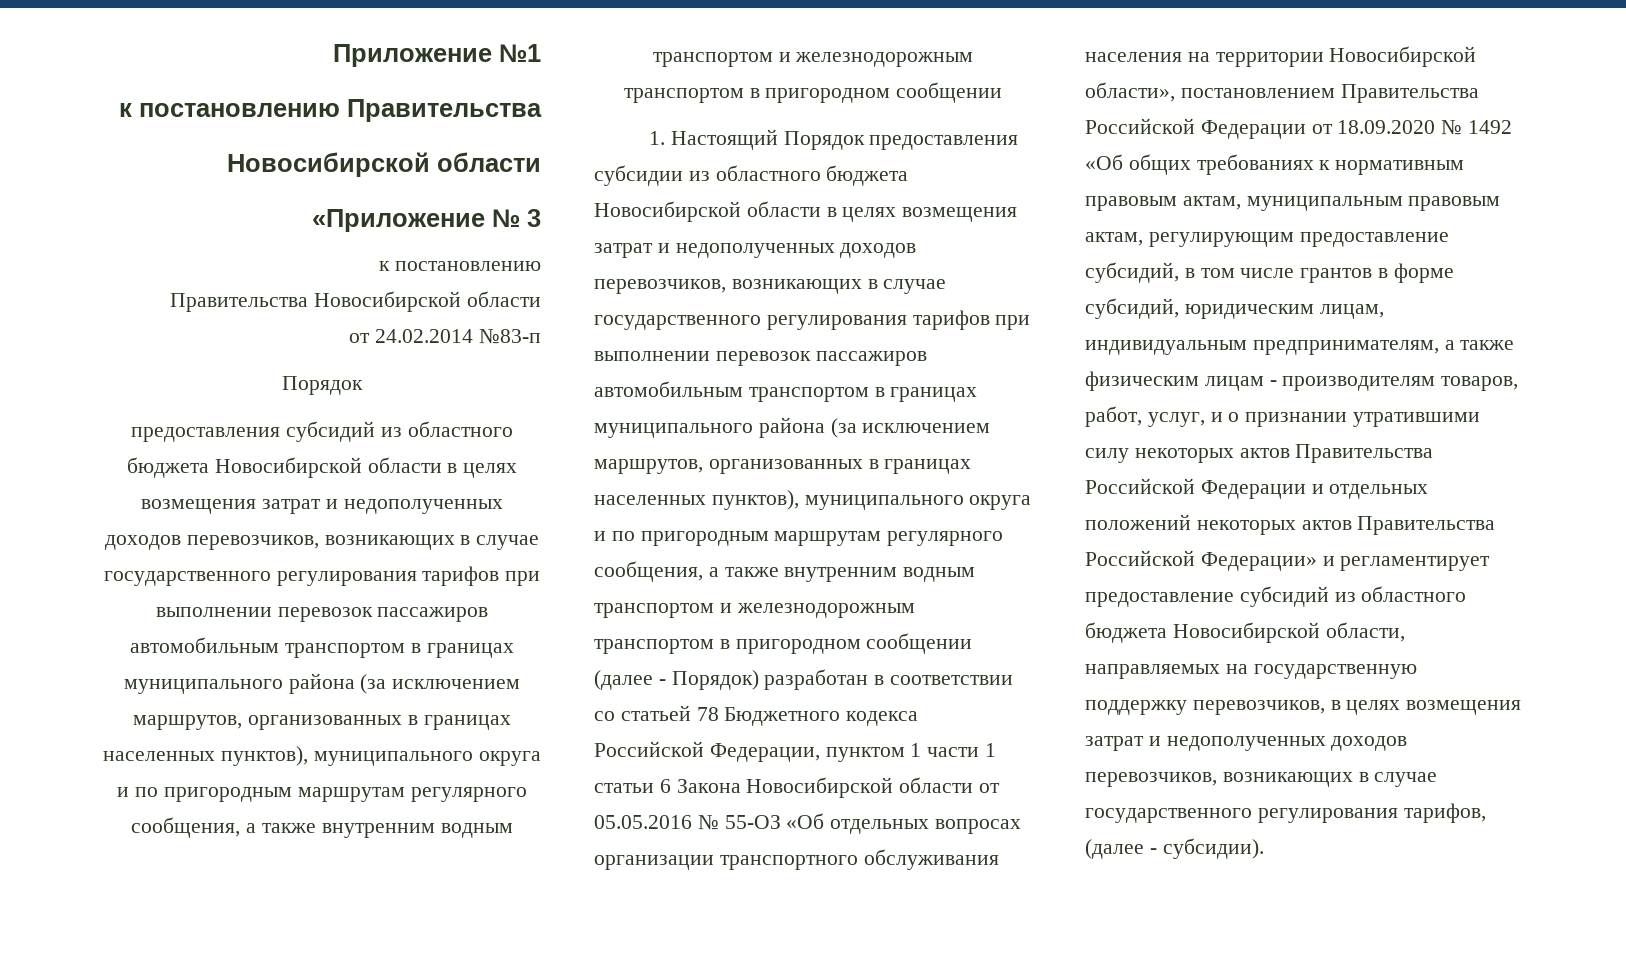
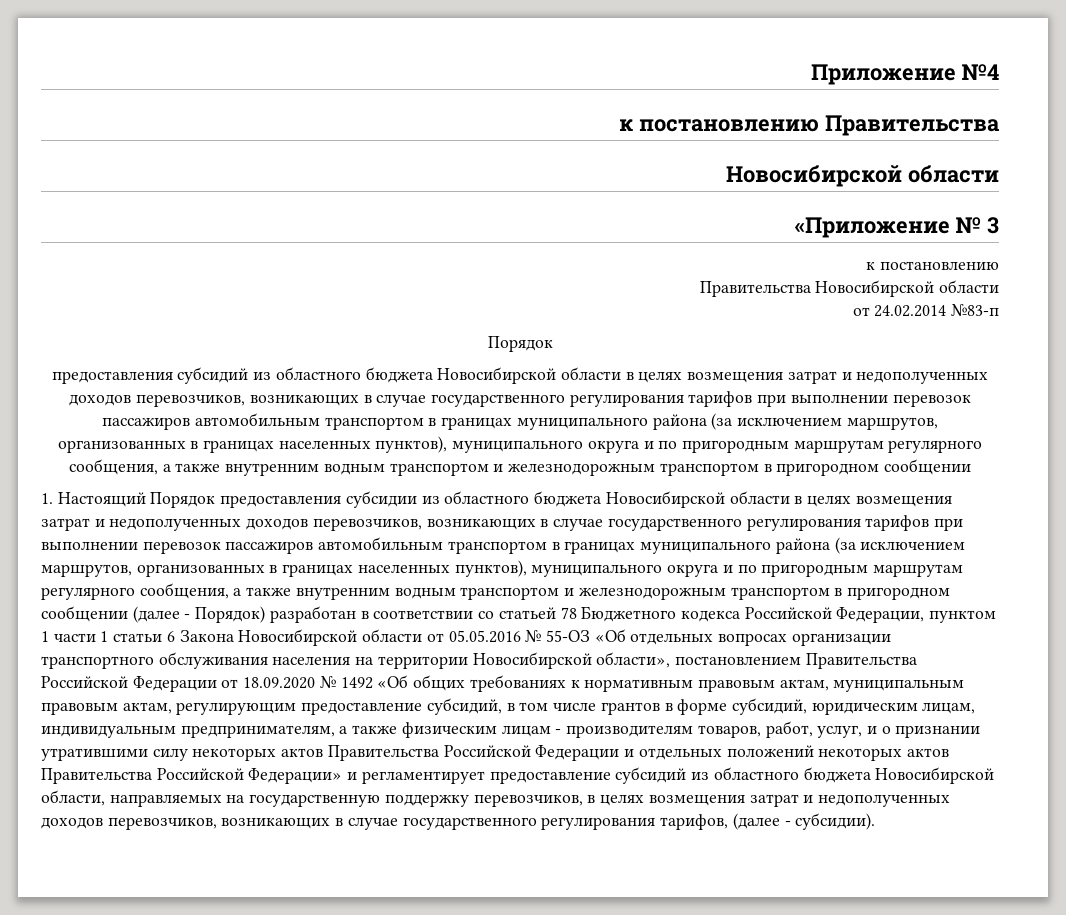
[499,44,541,62] №1 -> [962,64,999,80] №4

